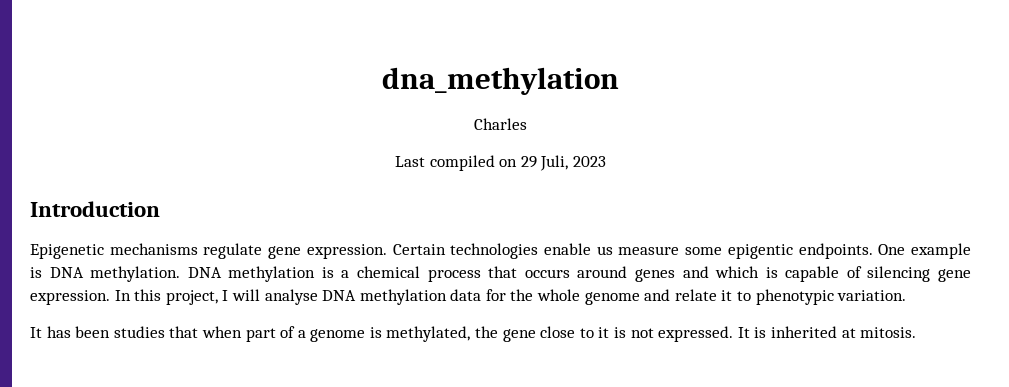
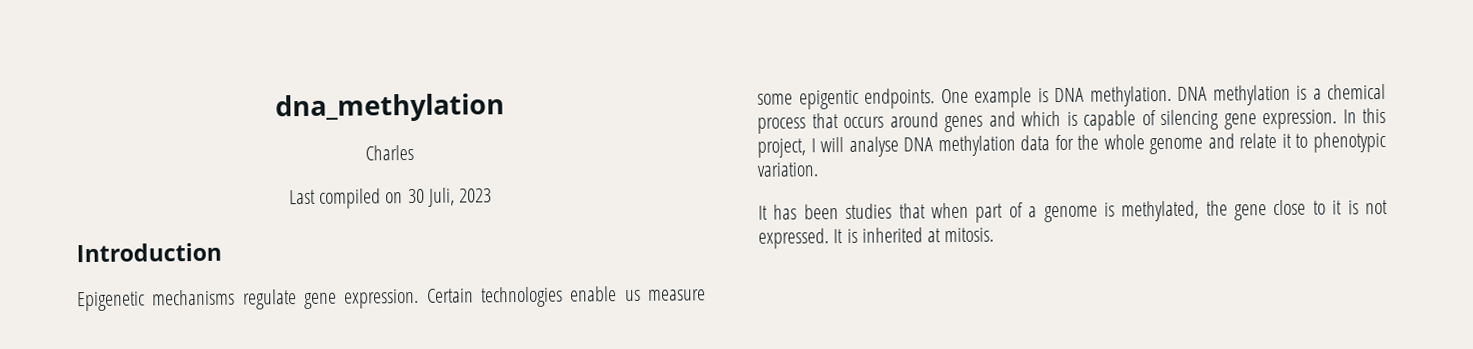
[520,156,537,168] 29 -> [407,188,425,204] 30

